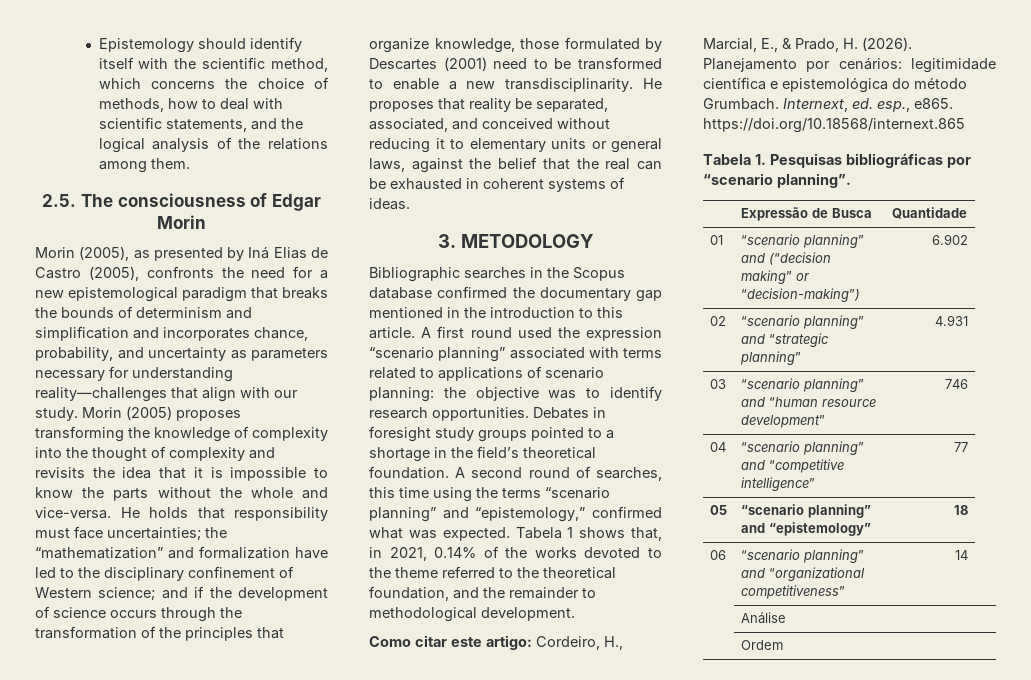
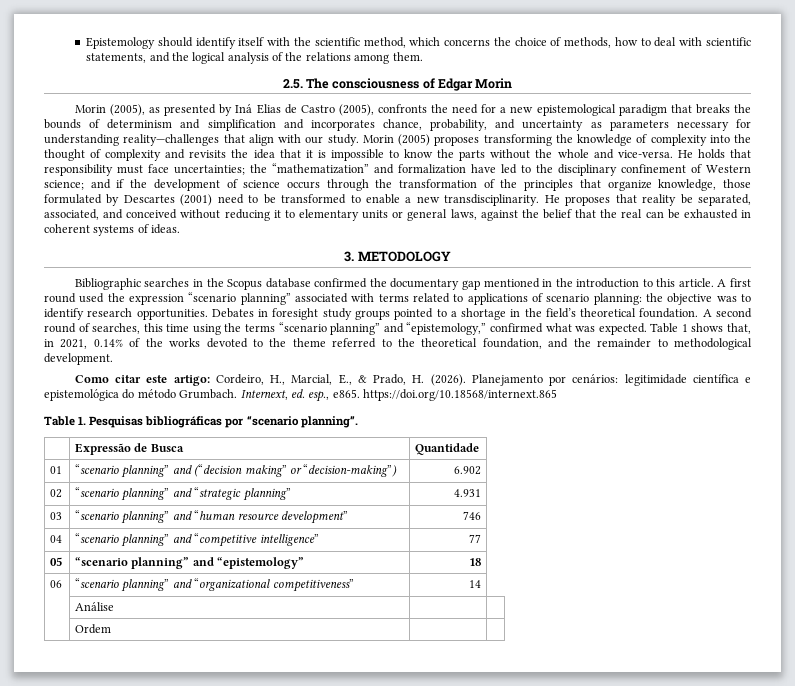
[515,527,562,539] Tabela -> [650,323,679,333] Table
[703,154,751,165] Tabela -> [44,416,75,426] Table

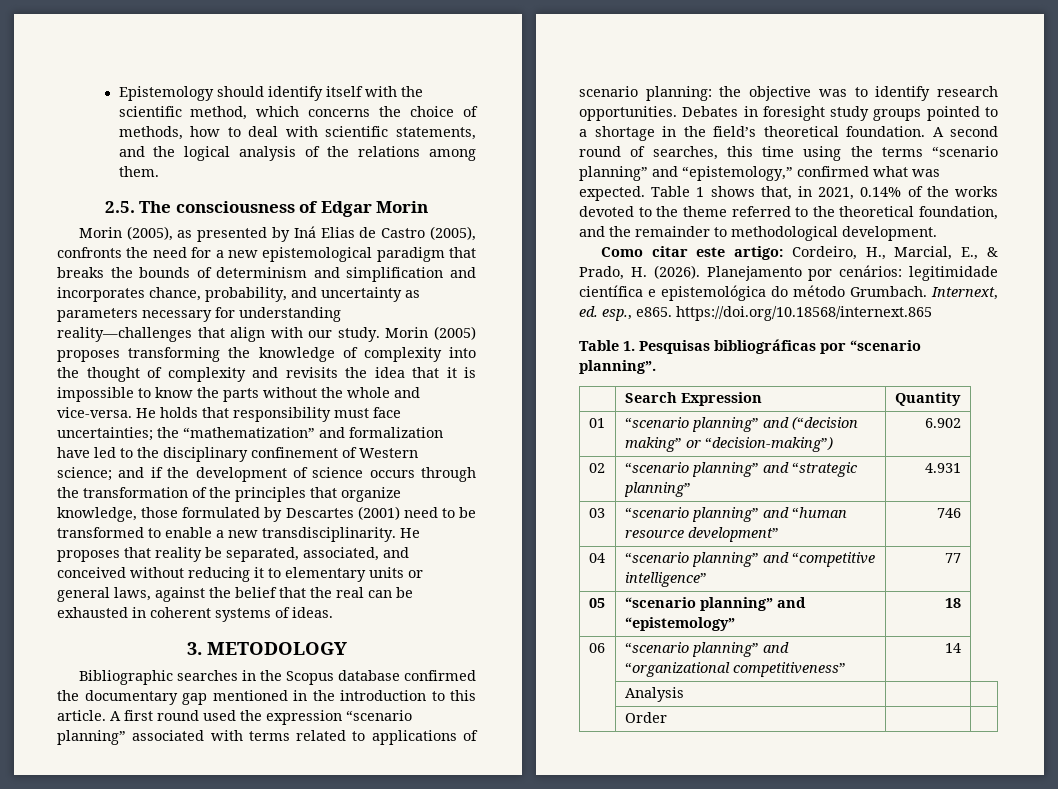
[75,443,184,455] [415,443,480,455] Expressão de Busca | Quantidade -> [624,392,762,406] [894,392,961,406] Search Expression | Quantity
[75,602,115,611] [75,624,112,634] Análise | | // | Ordem -> [624,687,684,702] [624,712,667,723] Analysis | | // | Order

